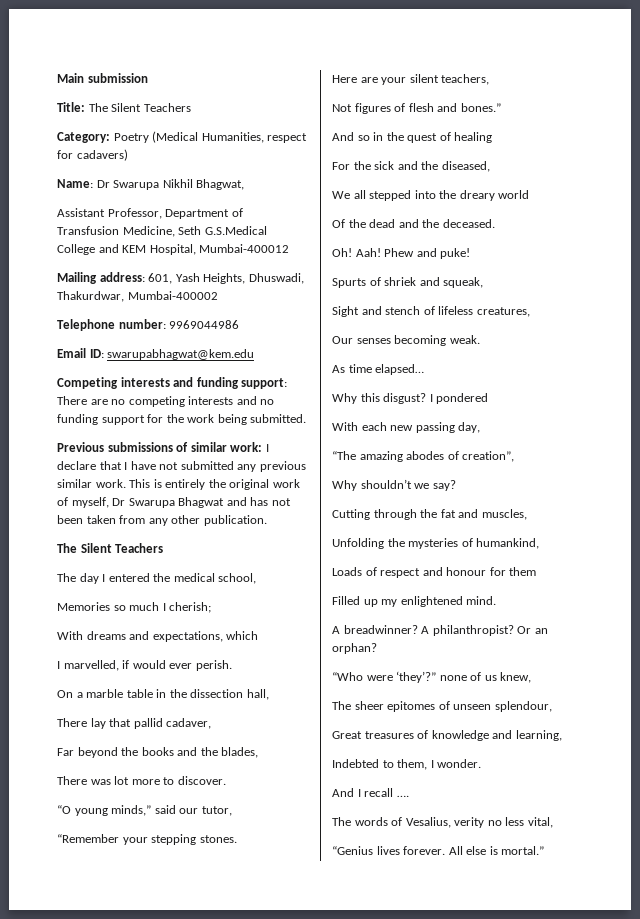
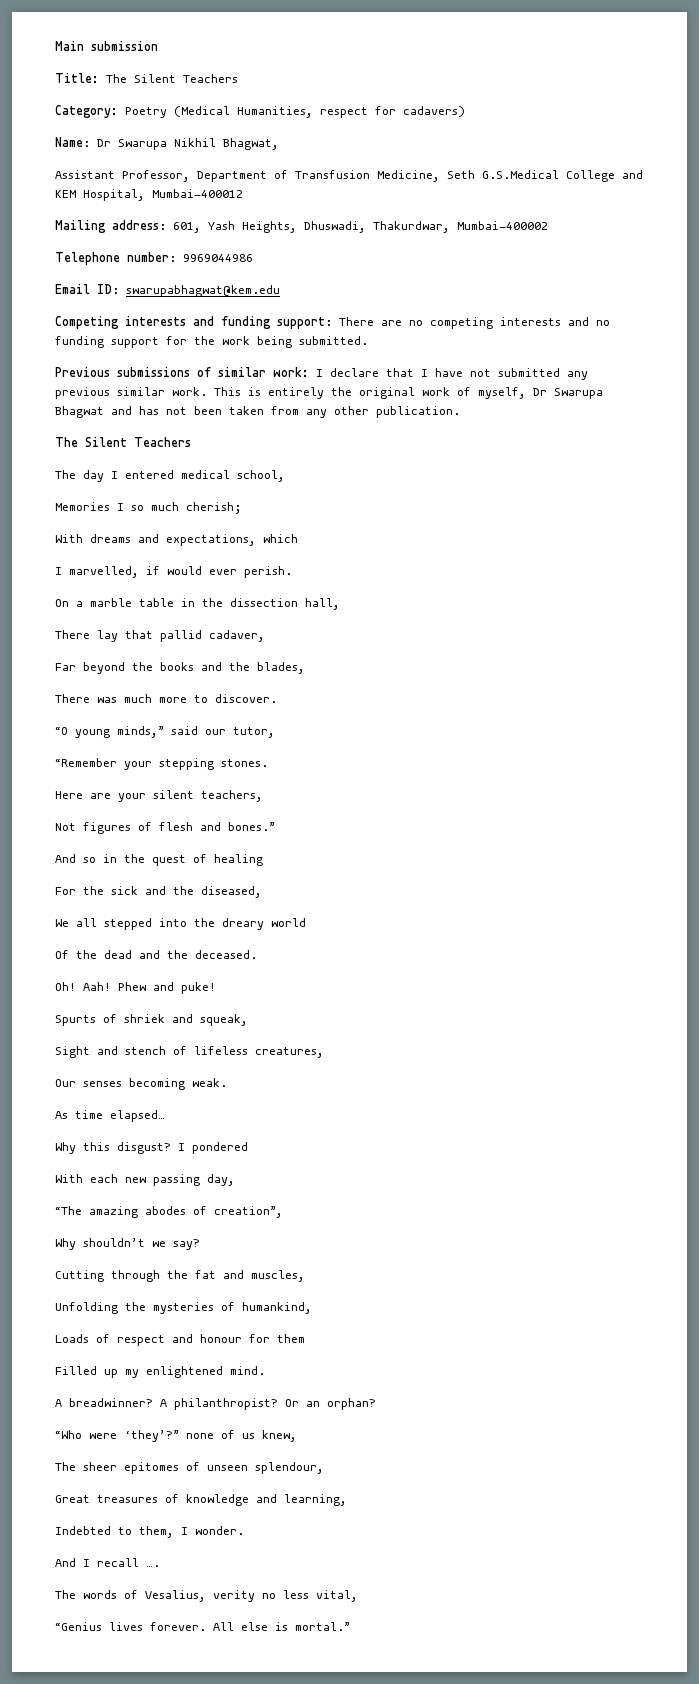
[153,573,171,582] the -> (174, 474) none
(110, 606) none -> [117,503,124,511] I
[162,603,166,611] I -> (179, 506) none
[114,776,130,785] lot -> [124,694,152,703] much

